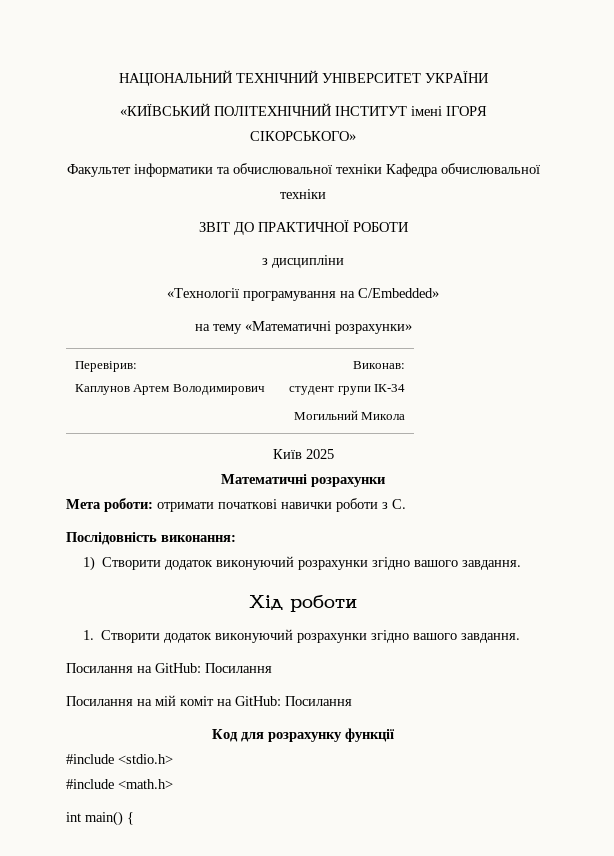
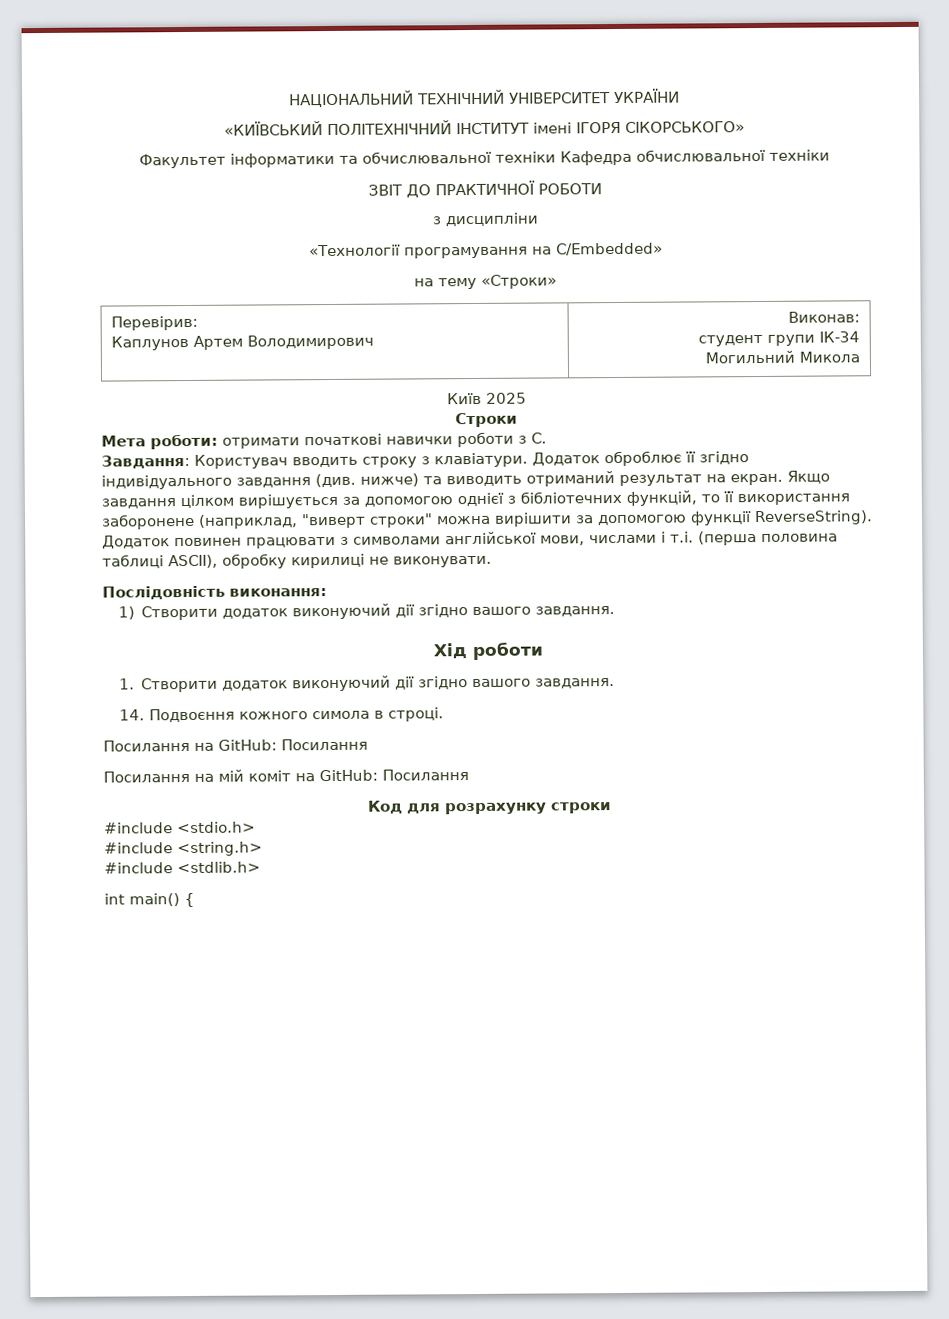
[244,321,412,334] «Математичні розрахунки» -> [481,274,557,289] «Строки»
[221,474,385,487] Математичні розрахунки -> [455,412,518,428] Строки
(406, 504) none -> [101,450,749,469] [101,470,830,490] [101,490,850,509] [101,510,873,530] [102,531,838,549] [102,553,492,569] // Завдання: Користувач вводить строку з клавіатури. Додаток оброблює її згідно індивідуального завдання (див. нижче) та виводить отриманий результат на екран. Якщо завдання цілком вирішується за допомогою однієї з бібліотечних функцій, то її використання заборонене (наприклад, "виверт строки" можна вирішити за допомогою функції ReverseString). Додаток повинен працювати з символами англійської мови, числами і т.і. (перша половина таблиці ASCII), обробку кирилиці не виконувати.
[297,560,368,570] розрахунки -> [395,604,416,618] дії
[296,630,520,643] розрахунки згідно вашого завдання. -> [395,676,616,690] [119,707,445,723] дії згідно вашого завдання. // 14. Подвоєння кожного симола в строці.
[345,728,395,742] функції -> [549,802,612,814] строки
[118,779,173,789] <math.h> -> [177,841,263,857] [104,861,261,874] <string.h> // #include <stdlib.h>

